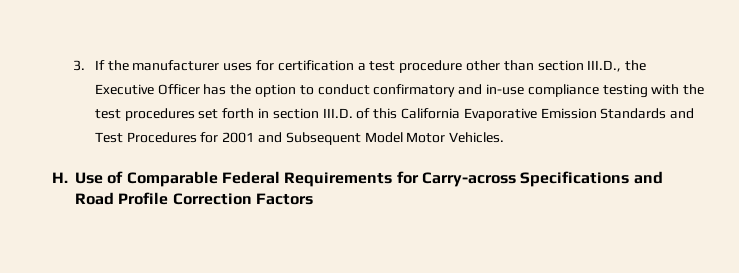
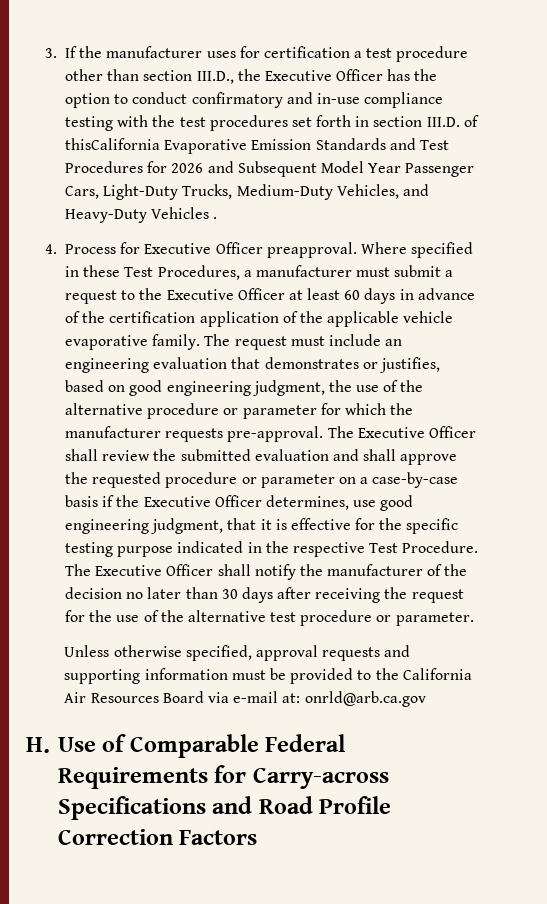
[373,108,460,119] this California -> [64,138,160,150] thisCalifornia
[222,132,255,143] 2001 -> [171,163,204,173] 2026
[406,132,505,143] Motor Vehicles. -> [368,163,475,177] [64,184,429,200] [64,207,218,223] [45,242,474,258] [64,265,454,280] [64,288,475,304] [64,311,454,327] [64,334,403,350] [64,357,440,373] [64,380,424,396] [64,403,414,419] [64,426,476,442] [64,449,458,465] [64,472,459,488] [64,495,414,511] [64,518,459,534] [64,541,479,557] [64,564,468,580] [64,587,464,603] [64,610,474,626] [64,645,411,661] [64,668,472,684] [64,691,426,707] Year Passenger Cars, Light-Duty Trucks, Medium-Duty Vehicles, and Heavy-Duty Vehicles . // 4. Process for Executive Officer preapproval. Where specified in these Test Procedures, a manufacturer must submit a request to the Executive Officer at least 60 days in advance of the certification application of the applicable vehicle evaporative family. The request must include an engineering evaluation that demonstrates or justifies, based on good engineering judgment, the use of the alternative procedure or parameter for which the manufacturer requests pre-approval. The Executive Officer shall review the submitted evaluation and shall approve the requested procedure or parameter on a case-by-case basis if the Executive Officer determines, use good engineering judgment, that it is effective for the specific testing purpose indicated in the respective Test Procedure. The Executive Officer shall notify the manufacturer of the decision no later than 30 days after receiving the request for the use of the alternative test procedure or parameter. // Unless otherwise specified, approval requests and supporting information must be provided to the California Air Resources Board via e-mail at: onrld@arb.ca.gov

